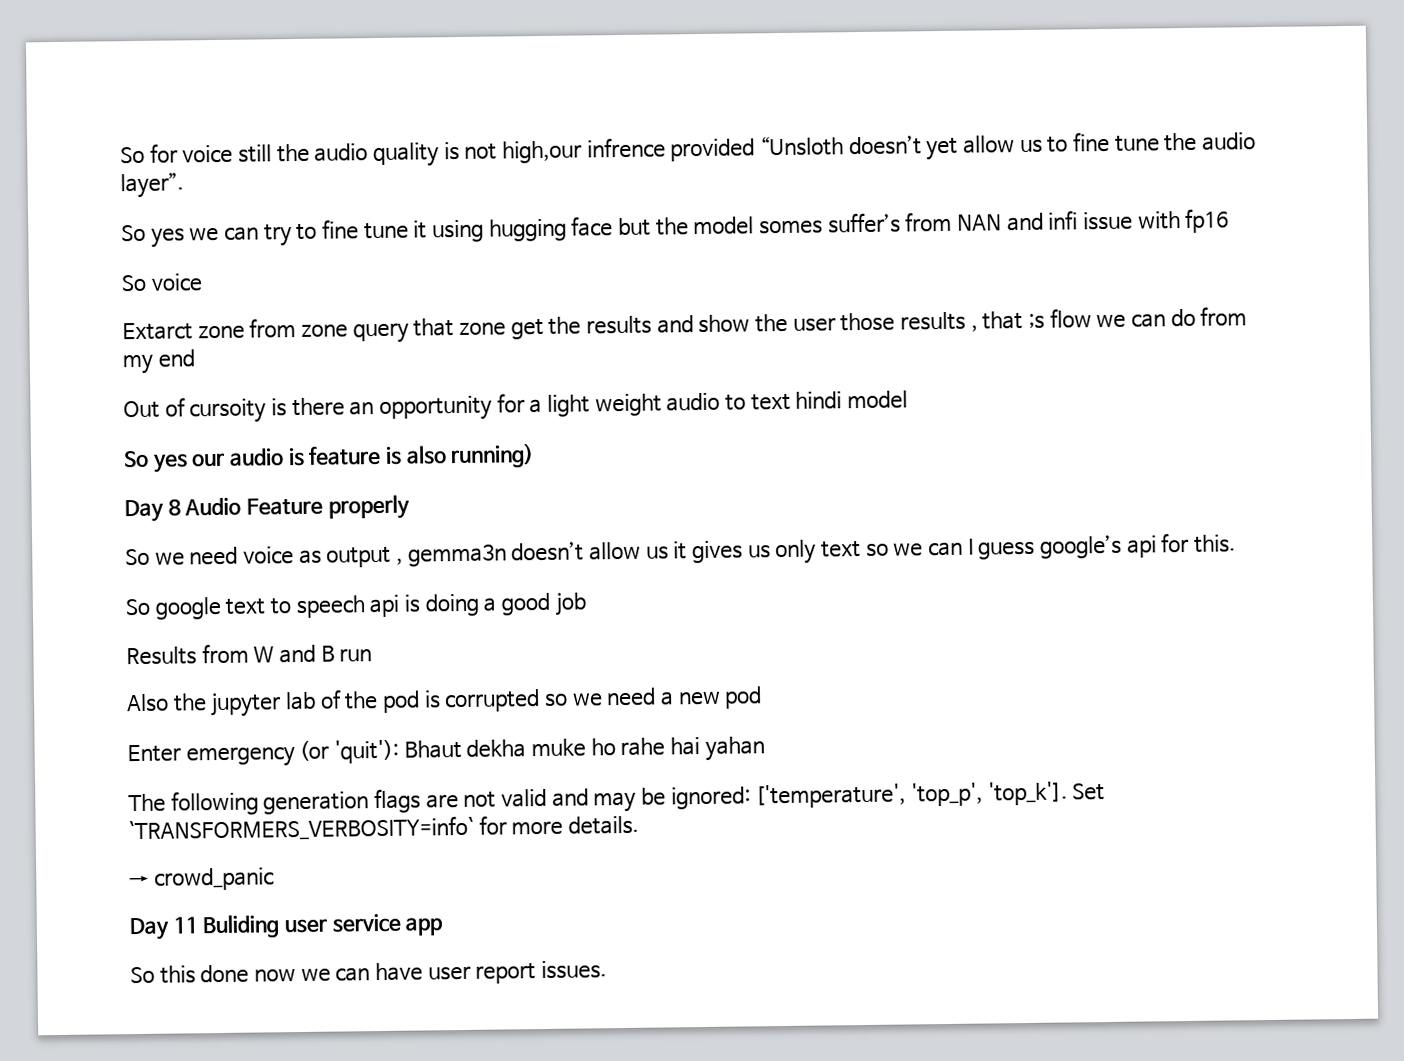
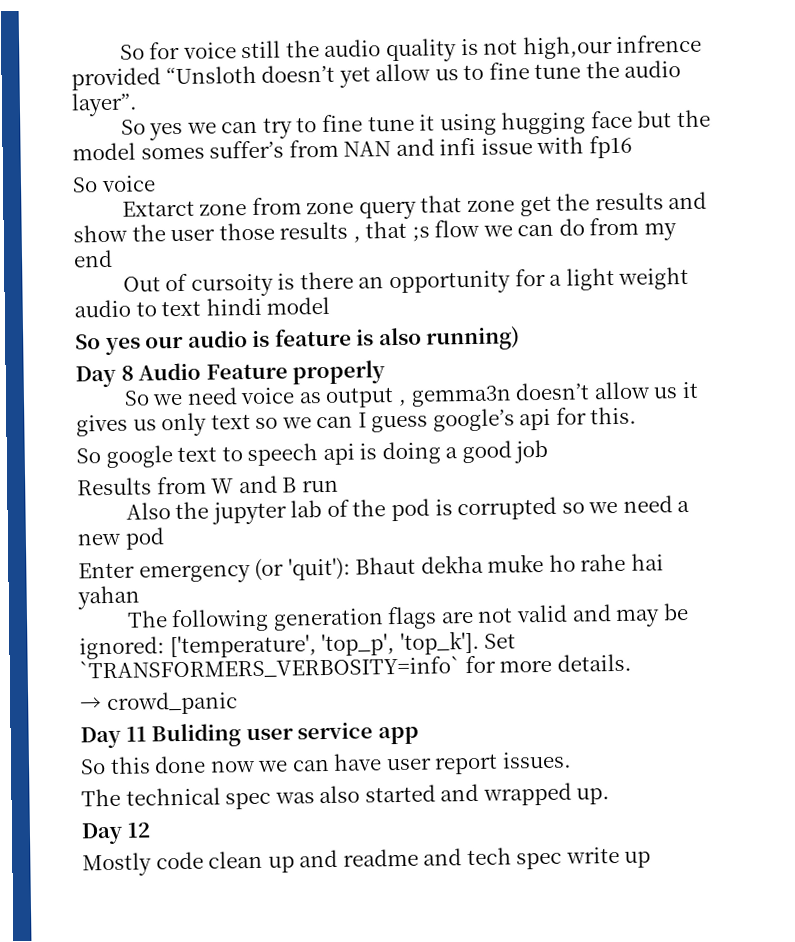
(607, 970) none -> [81,782,611,810] [81,822,151,845] [82,846,652,877] // The technical spec was also started and wrapped up. // Day 12 // Mostly code clean up and readme and tech spec write up

